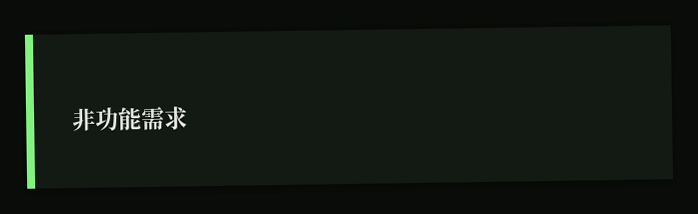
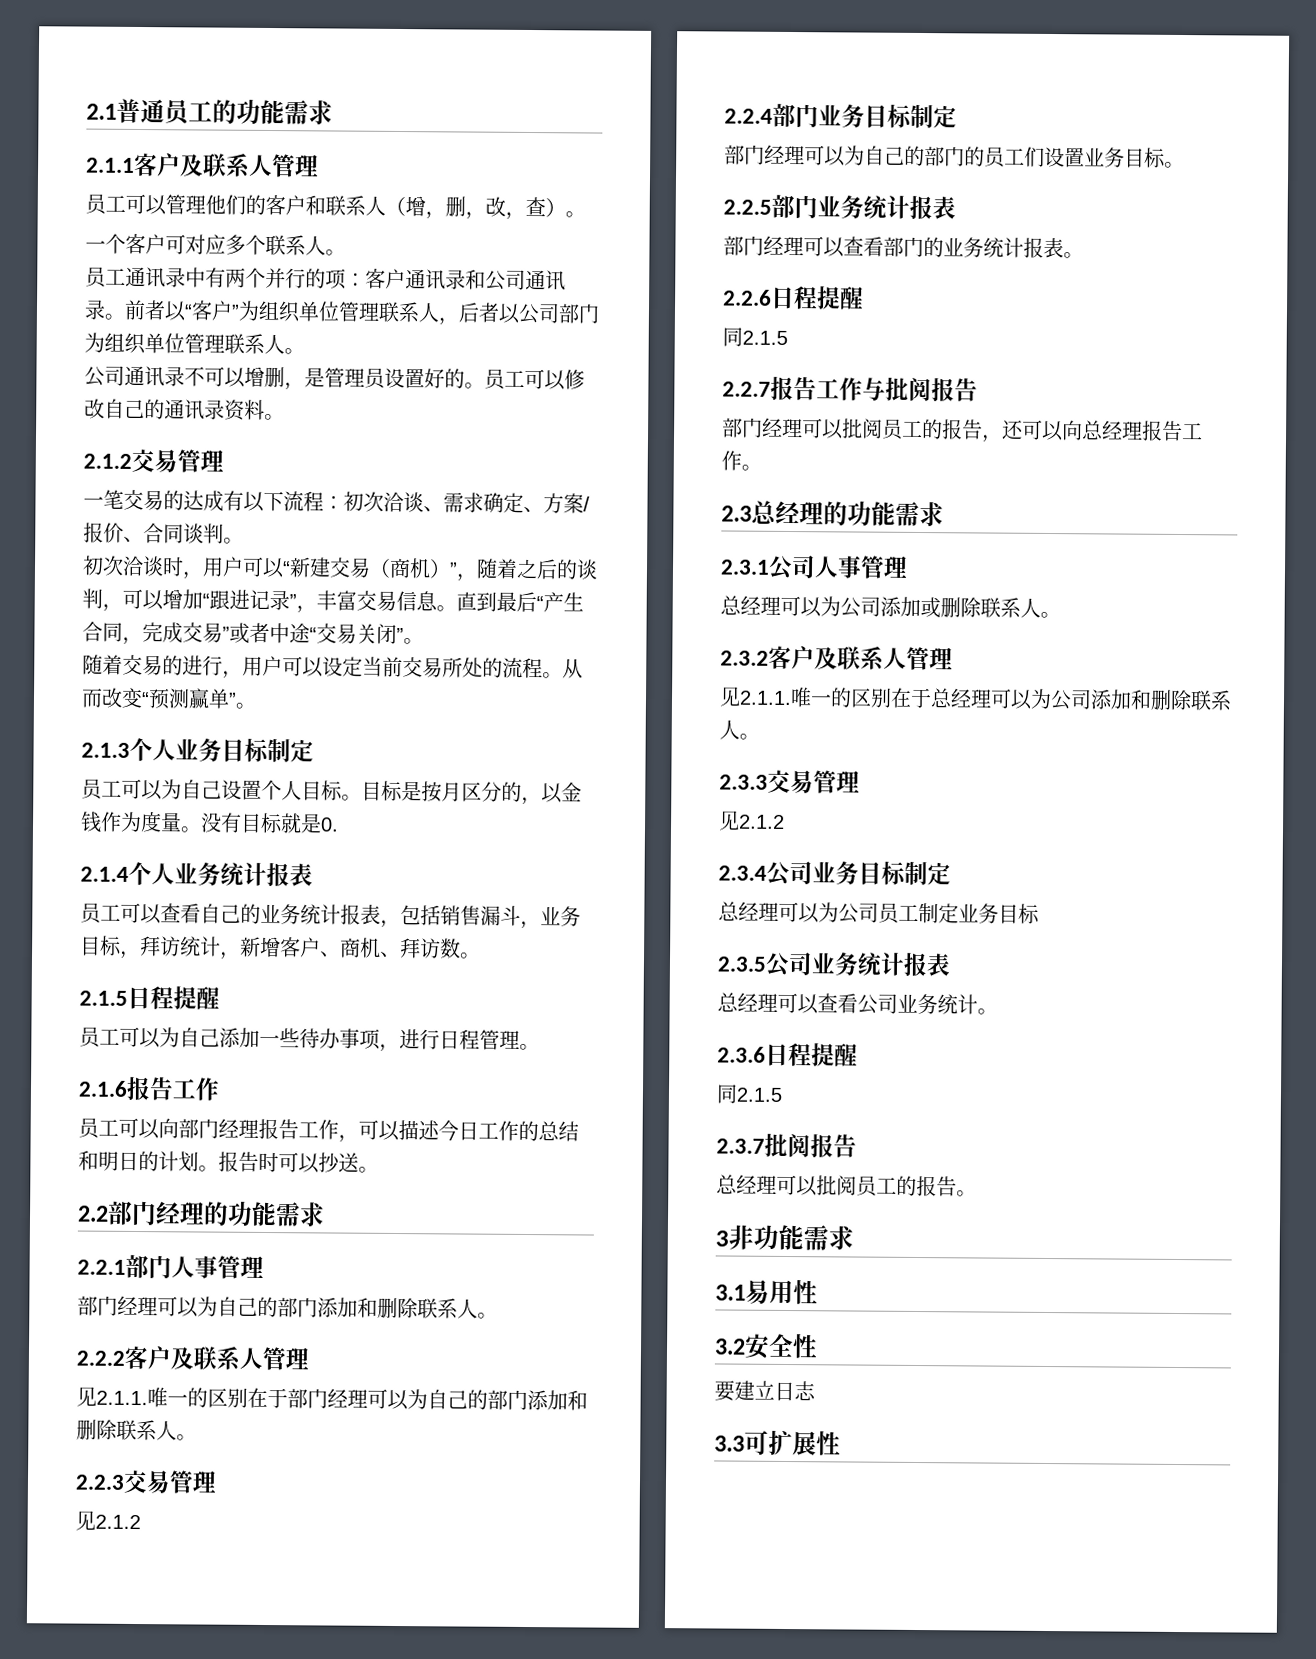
[71,106,188,132] 非功能需求 -> [86,98,333,126] [86,152,319,178] [85,193,586,220] [85,233,346,256] [85,266,566,291] [84,299,600,326] [84,332,305,355] [84,365,585,391] [84,398,285,421] [83,448,224,473] [83,489,590,514] [83,522,244,544] [82,555,598,582] [82,588,584,614] [82,621,424,646] [82,654,583,679] [81,687,256,710] [81,737,314,763] [81,778,582,806] [80,811,339,834] [80,861,313,887] [80,902,581,930] [80,935,481,960] [79,986,220,1010] [79,1026,540,1053] [78,1076,220,1101] [78,1117,579,1143] [78,1150,379,1174] [77,1200,325,1227] [77,1254,264,1279] [77,1295,498,1319] [76,1345,310,1371] [76,1386,588,1411] [76,1419,197,1441] [75,1469,217,1494] [75,1510,141,1531] [724,103,957,129] [724,144,1185,169] [723,194,956,220] [723,235,1084,259] [723,286,864,310] [722,327,788,347] [722,376,978,402] [722,417,1203,443] [721,450,762,471] [721,500,944,527] [720,555,908,581] [720,595,1061,619] [720,645,953,671] [719,686,1232,711] [719,719,760,740] [719,769,860,794] [718,810,785,831] [718,861,951,887] [718,901,1040,924] [717,952,951,978] [717,992,998,1015] [717,1043,858,1067] [716,1084,783,1104] [716,1133,857,1158] [716,1174,977,1197] [715,1224,854,1251] [715,1279,818,1305] [714,1333,818,1359] [714,1380,816,1402] [714,1430,841,1456] 2.1普通员工的功能需求 // 2.1.1客户及联系人管理 // 员工可以管理他们的客户和联系人（增，删，改，查）。 // 一个客户可对应多个联系人。 // 员工通讯录中有两个并行的项：客户通讯录和公司通讯录。前者以“客户”为组织单位管理联系人，后者以公司部门为组织单位管理联系人。 // 公司通讯录不可以增删，是管理员设置好的。员工可以修改自己的通讯录资料。 // 2.1.2交易管理 // 一笔交易的达成有以下流程：初次洽谈、需求确定、方案/报价、合同谈判。 // 初次洽谈时，用户可以“新建交易（商机）”，随着之后的谈判，可以增加“跟进记录”，丰富交易信息。直到最后“产生合同，完成交易”或者中途“交易关闭”。 // 随着交易的进行，用户可以设定当前交易所处的流程。从而改变“预测赢单”。 // 2.1.3个人业务目标制定 // 员工可以为自己设置个人目标。目标是按月区分的，以金钱作为度量。没有目标就是0. // 2.1.4个人业务统计报表 // 员工可以查看自己的业务统计报表，包括销售漏斗，业务目标，拜访统计，新增客户、商机、拜访数。 // 2.1.5日程提醒 // 员工可以为自己添加一些待办事项，进行日程管理。 // 2.1.6报告工作 // 员工可以向部门经理报告工作，可以描述今日工作的总结和明日的计划。报告时可以抄送。 // 2.2部门经理的功能需求 // 2.2.1部门人事管理 // 部门经理可以为自己的部门添加和删除联系人。 // 2.2.2客户及联系人管理 // 见2.1.1.唯一的区别在于部门经理可以为自己的部门添加和删除联系人。 // 2.2.3交易管理 // 见2.1.2 // 2.2.4部门业务目标制定 // 部门经理可以为自己的部门的员工们设置业务目标。 // 2.2.5部门业务统计报表 // 部门经理可以查看部门的业务统计报表。 // 2.2.6日程提醒 // 同2.1.5 // 2.2.7报告工作与批阅报告 // 部门经理可以批阅员工的报告，还可以向总经理报告工作。 // 2.3总经理的功能需求 // 2.3.1公司人事管理 // 总经理可以为公司添加或删除联系人。 // 2.3.2客户及联系人管理 // 见2.1.1.唯一的区别在于总经理可以为公司添加和删除联系人。 // 2.3.3交易管理 // 见2.1.2 // 2.3.4公司业务目标制定 // 总经理可以为公司员工制定业务目标 // 2.3.5公司业务统计报表 // 总经理可以查看公司业务统计。 // 2.3.6日程提醒 // 同2.1.5 // 2.3.7批阅报告 // 总经理可以批阅员工的报告。 // 3非功能需求 // 3.1易用性 // 3.2安全性 // 要建立日志 // 3.3可扩展性

